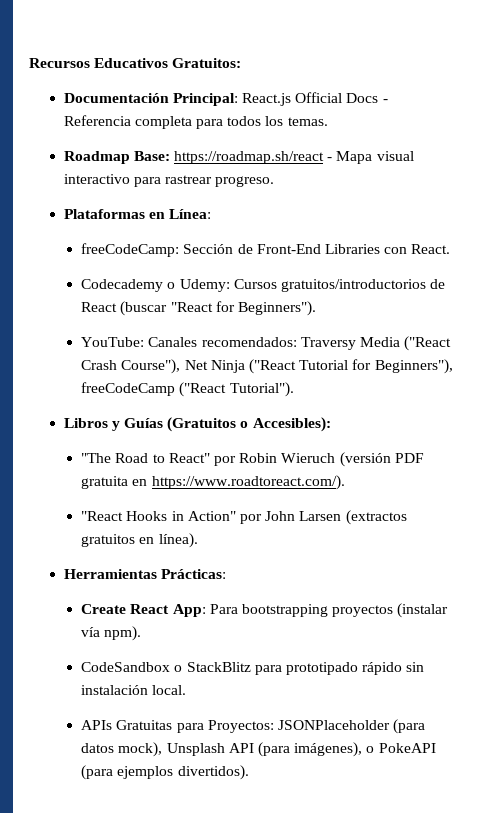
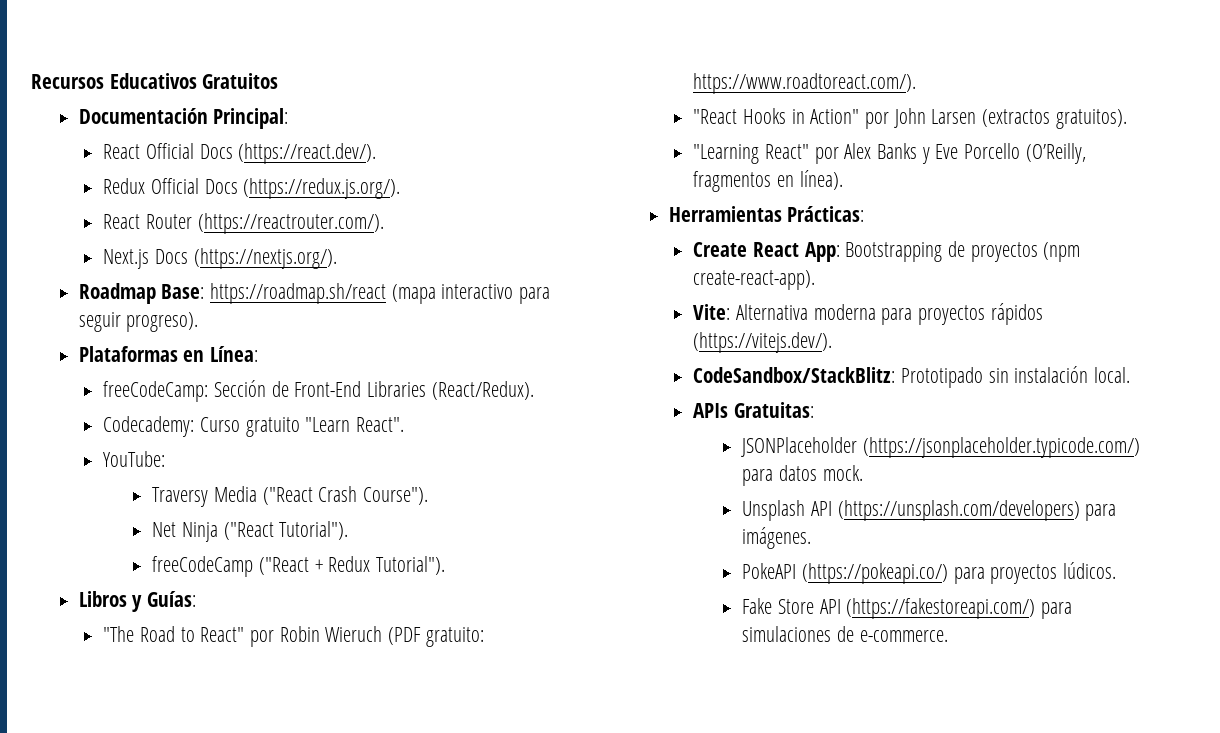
[172,58,242,68] Gratuitos: -> [202,73,279,89] Gratuitos
[242,92,388,106] [63,115,328,129] [63,151,414,164] [63,174,275,187] React.js Official Docs - Referencia completa para todos los temas. // Roadmap Base: https://roadmap.sh/react - Mapa visual interactivo para rastrear progreso. -> [103,143,377,164] [103,178,401,199] [103,213,384,234] [103,248,337,269] [78,283,551,304] [78,312,199,332] // React Official Docs (https://react.dev/). // Redux Official Docs (https://redux.js.org/). // React Router (https://reactrouter.com/). // Next.js Docs (https://nextjs.org/). // Roadmap Base: https://roadmap.sh/react (mapa interactivo para seguir progreso).
[384,244,451,254] [81,279,446,292] [81,301,316,316] con React. // Codecademy o Udemy: Cursos gratuitos/introductorios de React (buscar "React for Beginners"). -> [431,381,534,400] [103,416,404,437] (React/Redux). // Codecademy: Curso gratuito "Learn React".
[148,337,297,347] Canales recomendados: -> (166, 459) //
[121,359,181,374] Course"), -> [362,487,428,505] Course"). //
[299,359,453,374] [81,382,227,397] Tutorial for Beginners"), freeCodeCamp ("React -> [279,521,349,540] [152,556,371,577] Tutorial"). // freeCodeCamp ("React + Redux
[124,417,331,432] Guías (Gratuitos o Accesibles): -> [146,591,196,607] Guías:
[339,452,424,467] [81,476,148,489] (versión PDF gratuita en -> [387,627,484,647] (PDF gratuito:
[81,534,136,547] gratuitos -> [1055,109,1127,129] [693,143,1086,164] [693,171,772,192] gratuitos). // "Learning React" por Alex Banks y Eve Porcello (O’Reilly, fragmentos
[209,603,449,618] [81,626,142,641] [81,662,425,675] [81,685,187,695] [81,719,426,734] [81,742,436,757] [81,765,249,780] Para bootstrapping proyectos (instalar vía npm). // CodeSandbox o StackBlitz para prototipado rápido sin instalación local. // APIs Gratuitas para Proyectos: JSONPlaceholder (para datos mock), Unsplash API (para imágenes), o PokeAPI (para ejemplos divertidos). -> [845,241,1081,262] [693,270,816,290] [693,303,1043,325] [693,332,833,353] [693,366,1130,388] [693,402,814,418] [741,437,1140,458] [742,465,863,486] [742,500,1117,521] [742,527,812,549] [742,562,1116,584] [742,598,1072,619] [742,626,948,642] Bootstrapping de proyectos (npm create-react-app). // Vite: Alternativa moderna para proyectos rápidos (https://vitejs.dev/). // CodeSandbox/StackBlitz: Prototipado sin instalación local. // APIs Gratuitas: // JSONPlaceholder (https://jsonplaceholder.typicode.com/) para datos mock. // Unsplash API (https://unsplash.com/developers) para imágenes. // PokeAPI (https://pokeapi.co/) para proyectos lúdicos. // Fake Store API (https://fakestoreapi.com/) para simulaciones de e-commerce.

